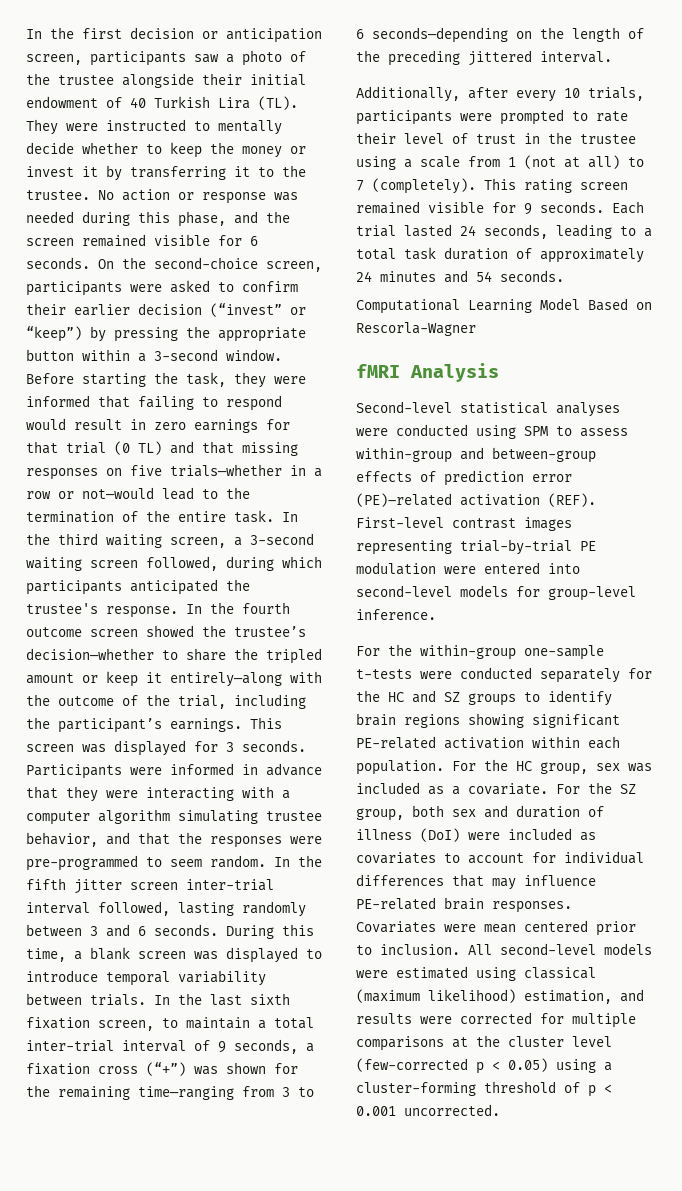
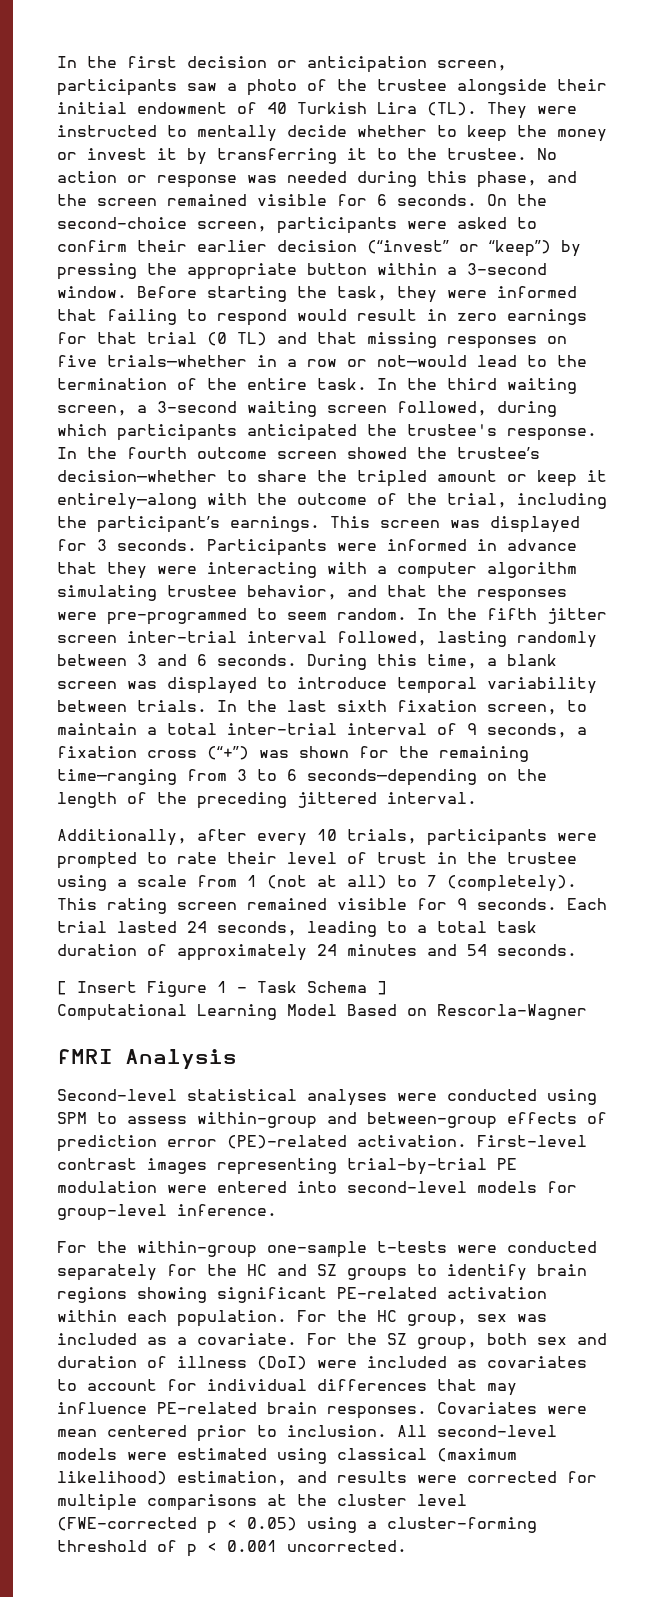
(564, 276) none -> [57,981,387,997] // [ Insert Figure 1 – Task Schema ]
[460,493,596,507] activation (REF). -> [357,1135,467,1147] activation.
[356,1058,468,1072] (few-corrected -> [57,1517,197,1531] (FWE-corrected

